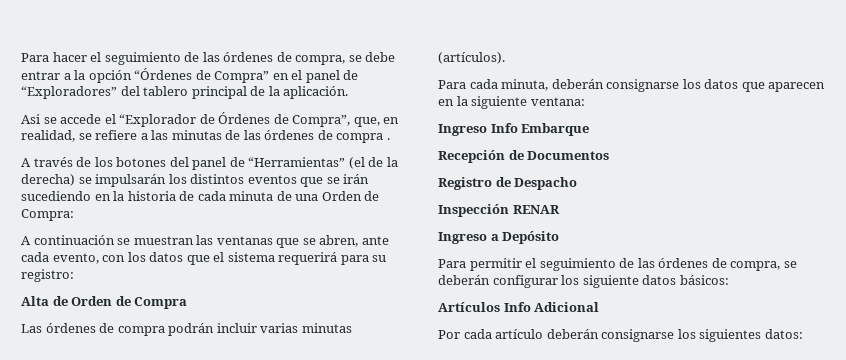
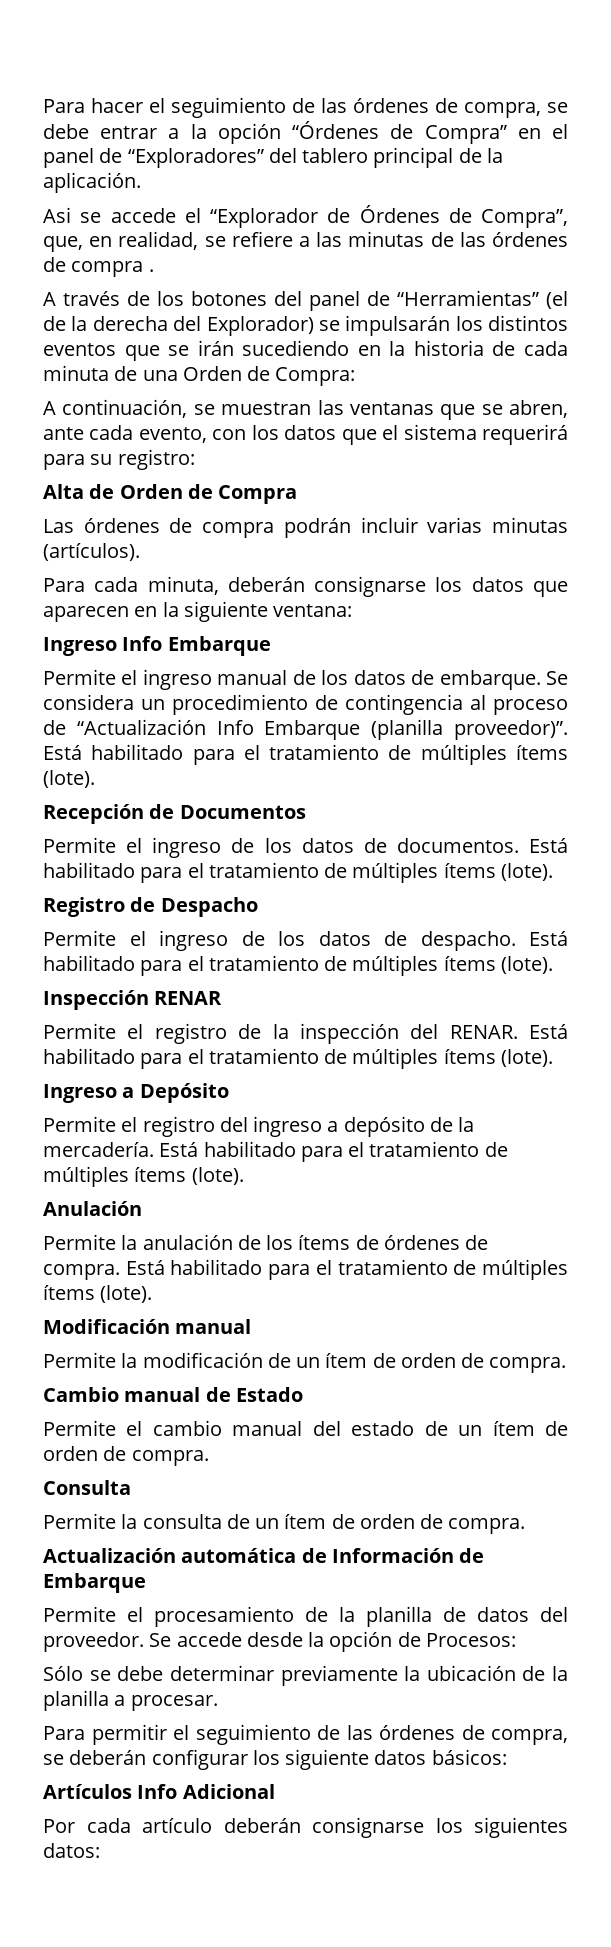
[21,174,75,186] derecha) -> [92,316,314,336] derecha del Explorador)
[33,235,115,245] continuación -> [62,399,188,418] continuación,
[438,150,610,163] [438,177,578,190] [438,204,560,217] [438,231,560,244] Recepción de Documentos // Registro de Despacho // Inspección RENAR // Ingreso a Depósito -> [43,669,569,690] [43,694,568,715] [43,719,568,740] [43,744,568,765] [43,770,95,788] [43,804,306,824] [43,837,568,858] [43,862,553,883] [43,897,258,917] [43,930,568,951] [43,955,553,976] [43,990,223,1010] [43,1023,568,1044] [43,1048,553,1069] [43,1083,229,1103] [43,1116,475,1137] [43,1141,508,1162] [43,1166,244,1187] [43,1201,142,1216] [43,1234,489,1250] [43,1259,568,1280] [43,1285,153,1303] [43,1319,252,1334] [43,1352,567,1373] [43,1387,303,1402] [43,1420,569,1436] [43,1446,209,1466] [43,1480,131,1495] [43,1513,526,1534] [43,1548,485,1563] [43,1573,146,1593] [43,1606,568,1627] [43,1631,516,1652] [43,1665,568,1686] [43,1690,218,1711] Permite el ingreso manual de los datos de embarque. Se considera un procedimiento de contingencia al proceso de “Actualización Info Embarque (planilla proveedor)”. Está habilitado para el tratamiento de múltiples ítems (lote). // Recepción de Documentos // Permite el ingreso de los datos de documentos. Está habilitado para el tratamiento de múltiples ítems (lote). // Registro de Despacho // Permite el ingreso de los datos de despacho. Está habilitado para el tratamiento de múltiples ítems (lote). // Inspección RENAR // Permite el registro de la inspección del RENAR. Está habilitado para el tratamiento de múltiples ítems (lote). // Ingreso a Depósito // Permite el registro del ingreso a depósito de la mercadería. Está habilitado para el tratamiento de múltiples ítems (lote). // Anulación // Permite la anulación de los ítems de órdenes de compra. Está habilitado para el tratamiento de múltiples ítems (lote). // Modificación manual // Permite la modificación de un ítem de orden de compra. // Cambio manual de Estado // Permite el cambio manual del estado de un ítem de orden de compra. // Consulta // Permite la consulta de un ítem de orden de compra. // Actualización automática de Información de Embarque // Permite el procesamiento de la planilla de datos del proveedor. Se accede desde la opción de Procesos: // Sólo se debe determinar previamente la ubicación de la planilla a procesar.

